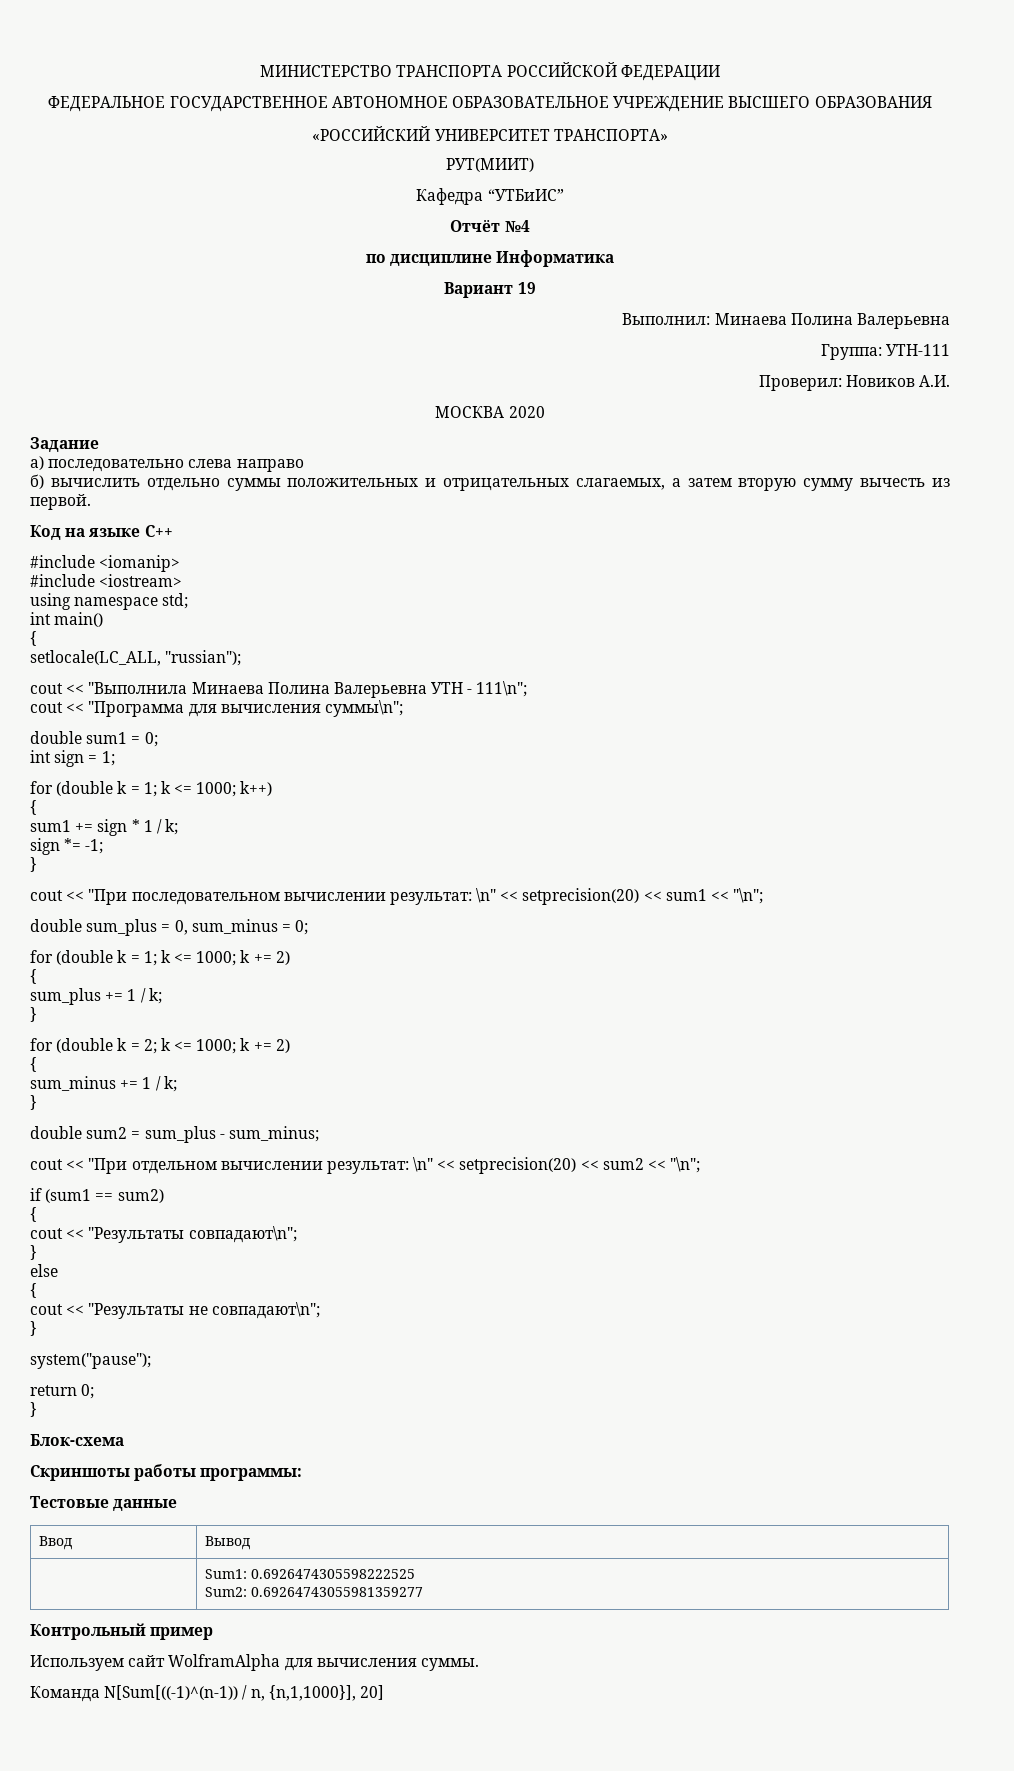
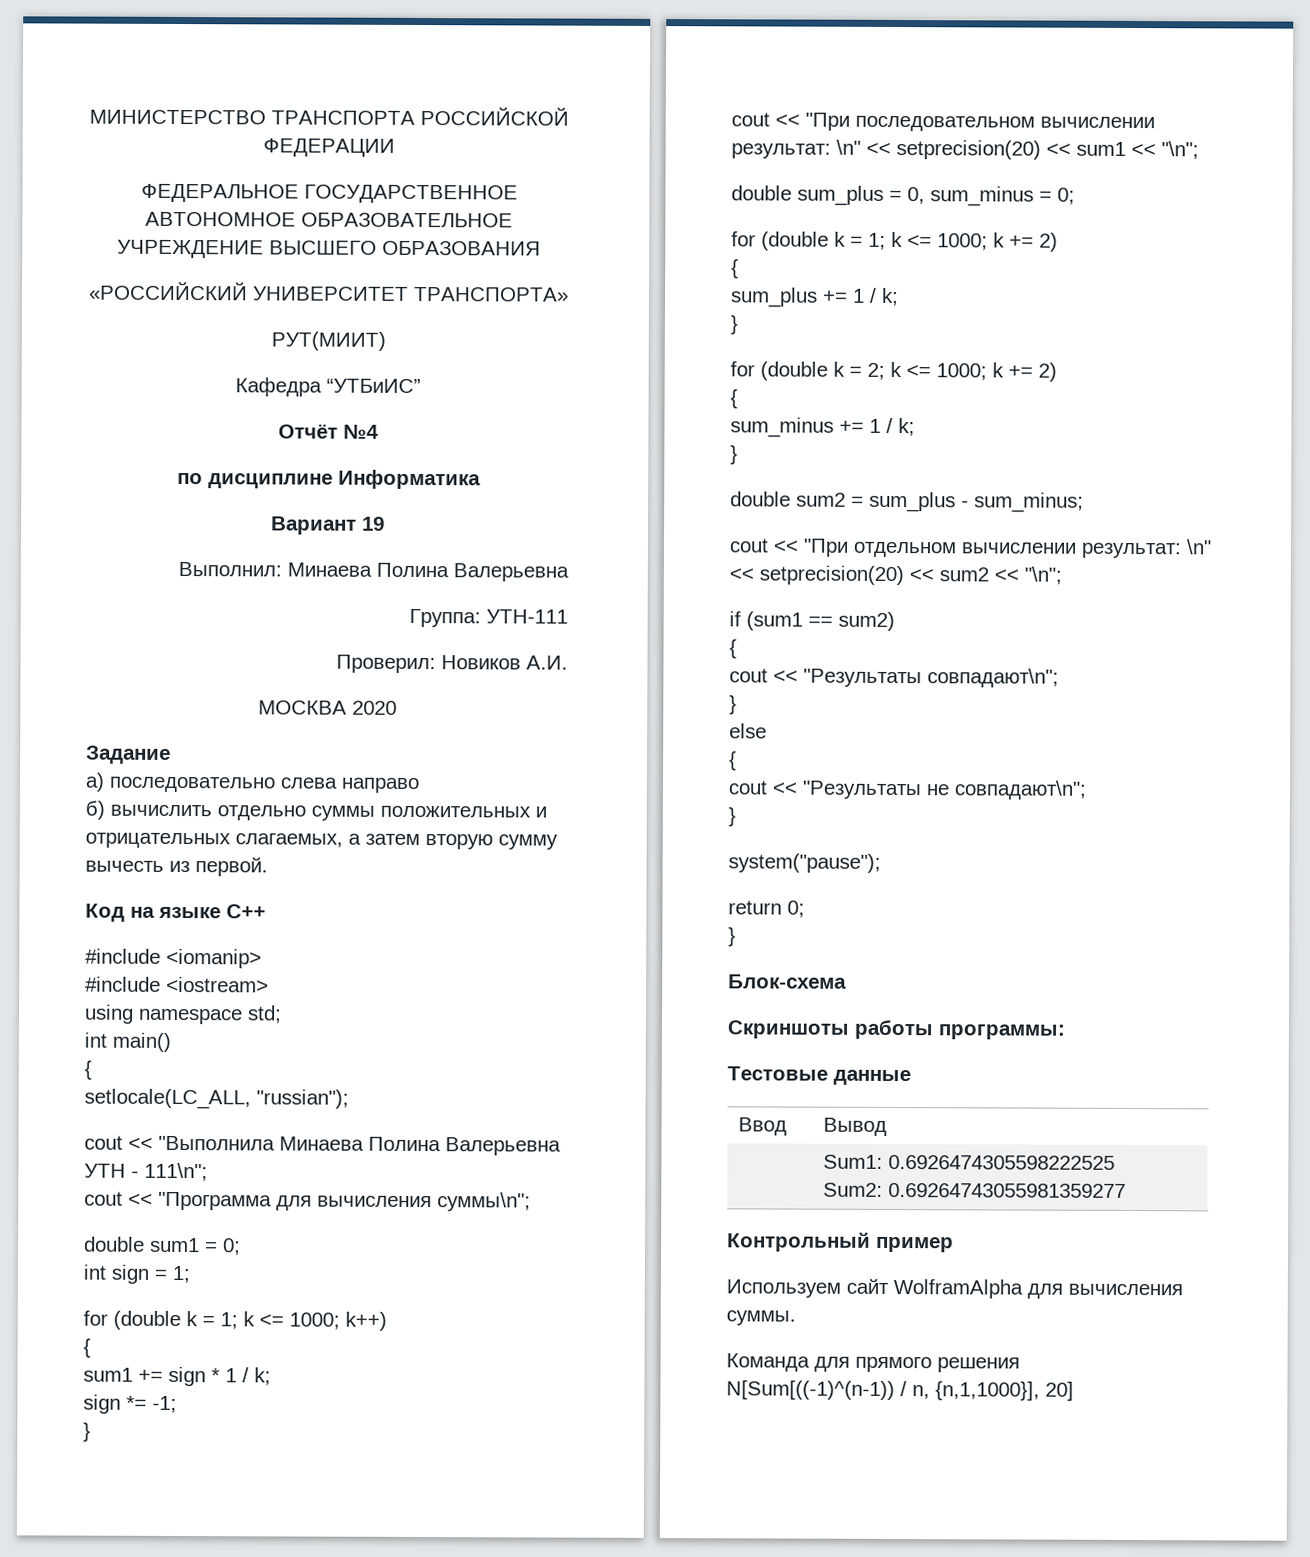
(100, 1694) none -> [814,1356,1020,1373] для прямого решения //

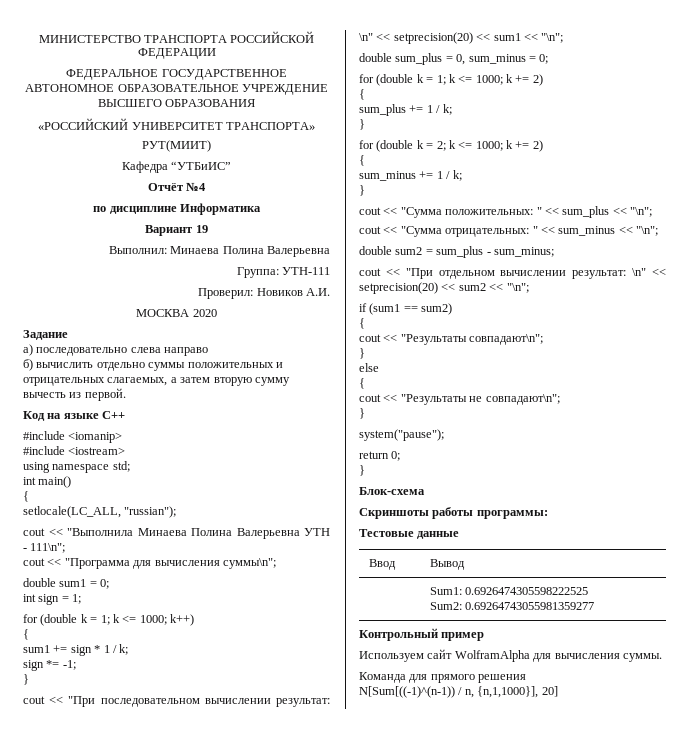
(738, 455) none -> [359,206,652,218] [359,226,658,237] // cout << "Сумма положительных: " << sum_plus << "\n"; // cout << "Сумма отрицательных: " << sum_minus << "\n";

